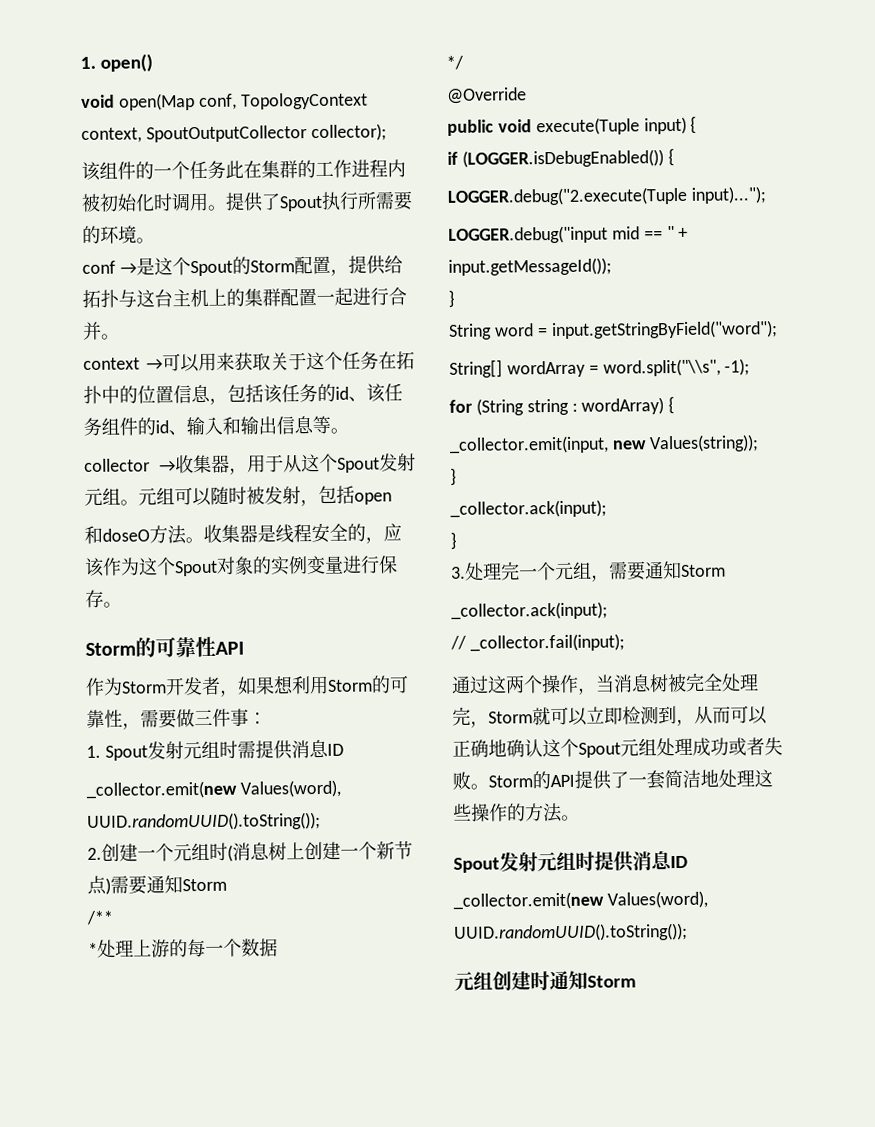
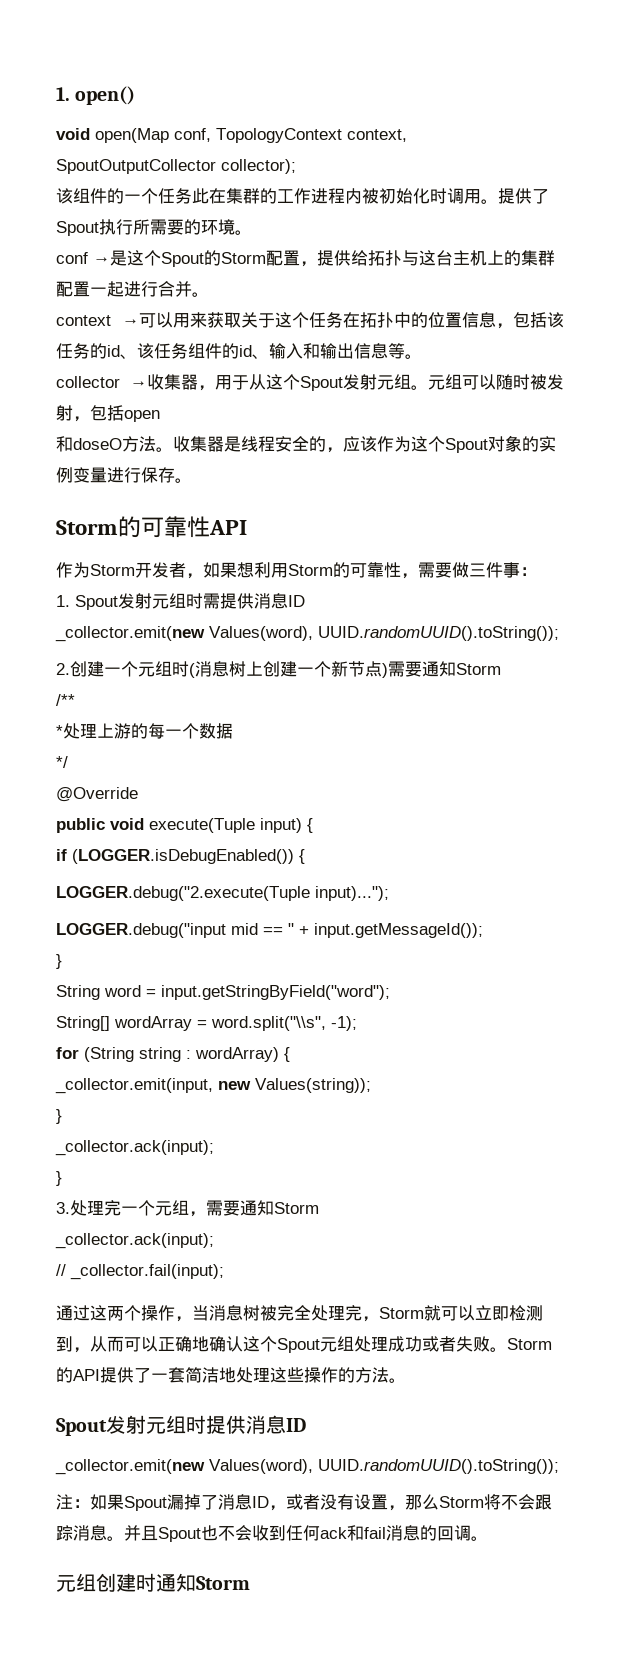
(688, 932) none -> [56,1494,552,1511] [56,1525,488,1542] // 注：如果Spout漏掉了消息ID，或者没有设置，那么Storm将不会跟踪消息。并且Spout也不会收到任何ack和fail消息的回调。

